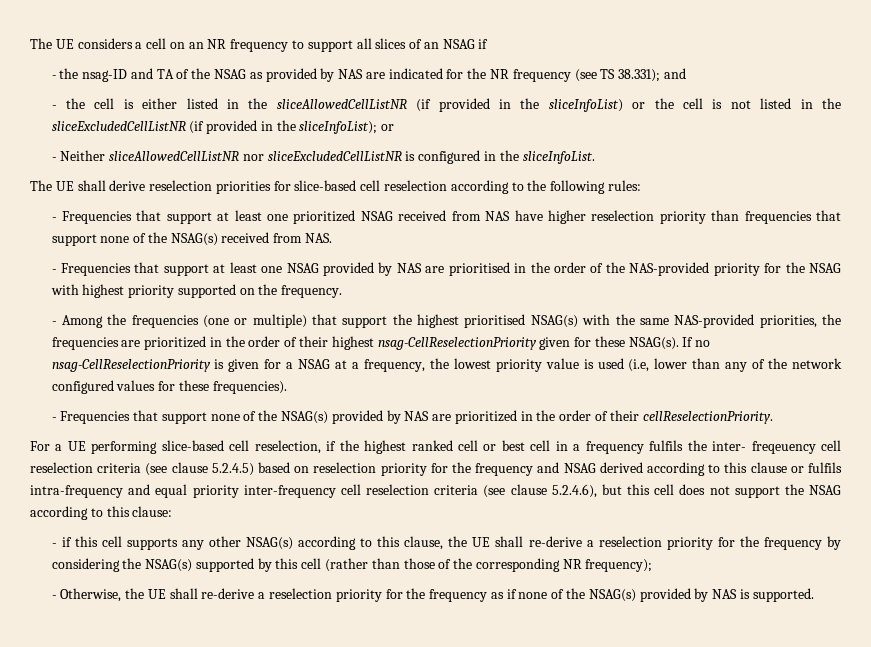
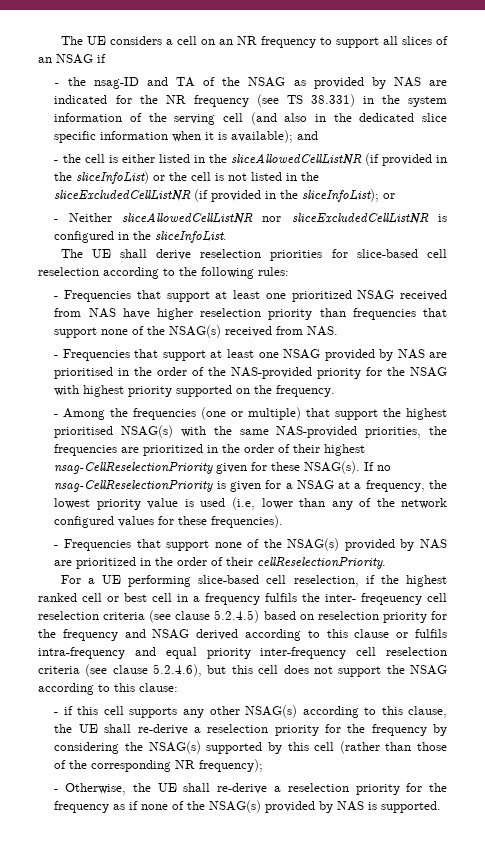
[618,69,661,82] 38.331); -> [310,94,447,107] [54,112,448,125] [54,130,294,143] 38.331) in the system information of the serving cell (and also in the dedicated slice specific information when it is available);

